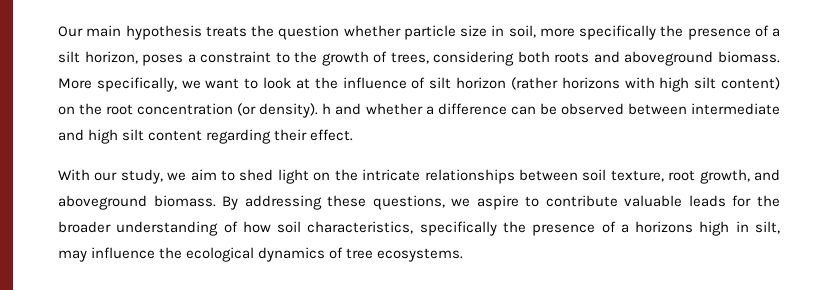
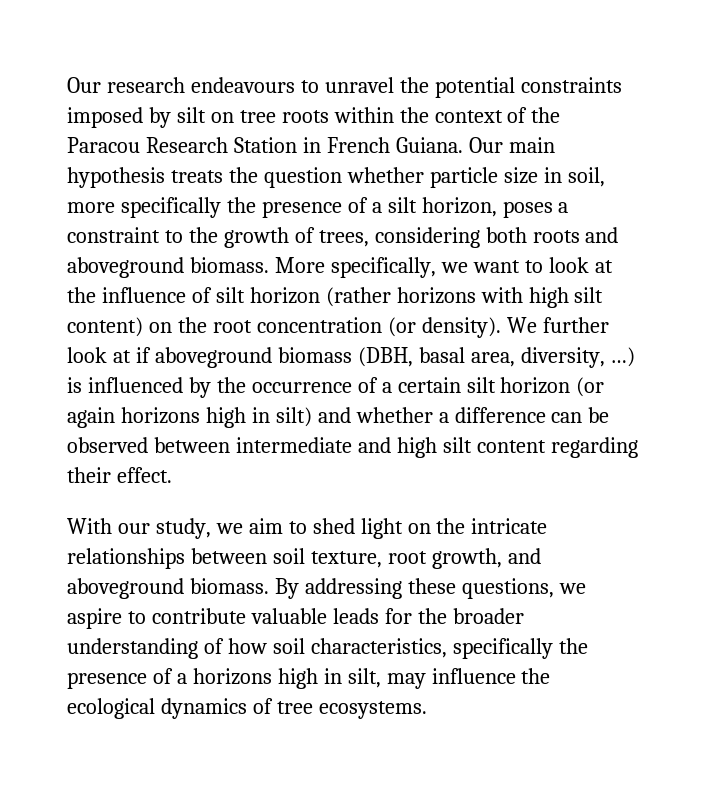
[58,26,83,37] Our -> [67,77,622,98] [67,107,561,128] [67,137,503,153] Our research endeavours to unravel the potential constraints imposed by silt on tree roots within the context of the Paracou Research Station in French Guiana. Our
[322,103,332,114] h -> [506,317,609,333] [67,347,636,368] [67,377,605,398] [67,407,312,428] We further look at if aboveground biomass (DBH, basal area, diversity, …) is influenced by the occurrence of a certain silt horizon (or again horizons high in silt)

